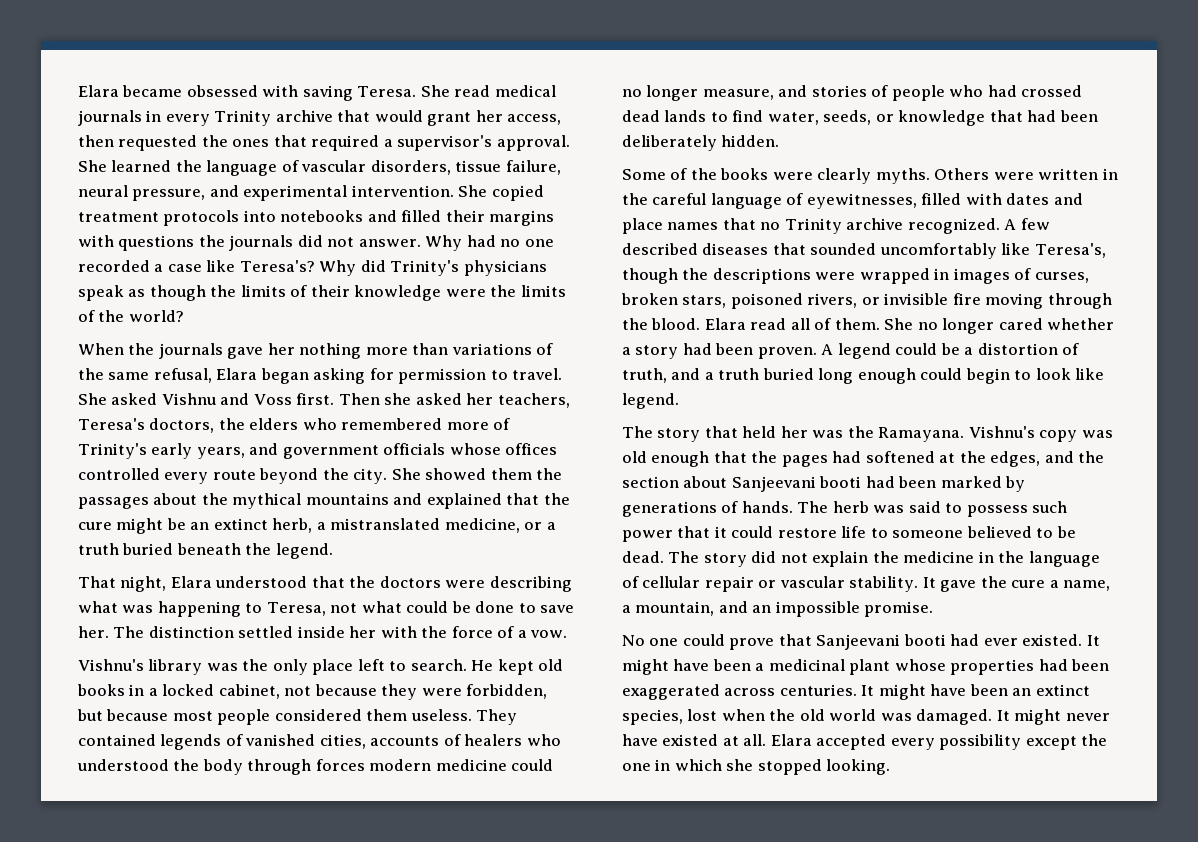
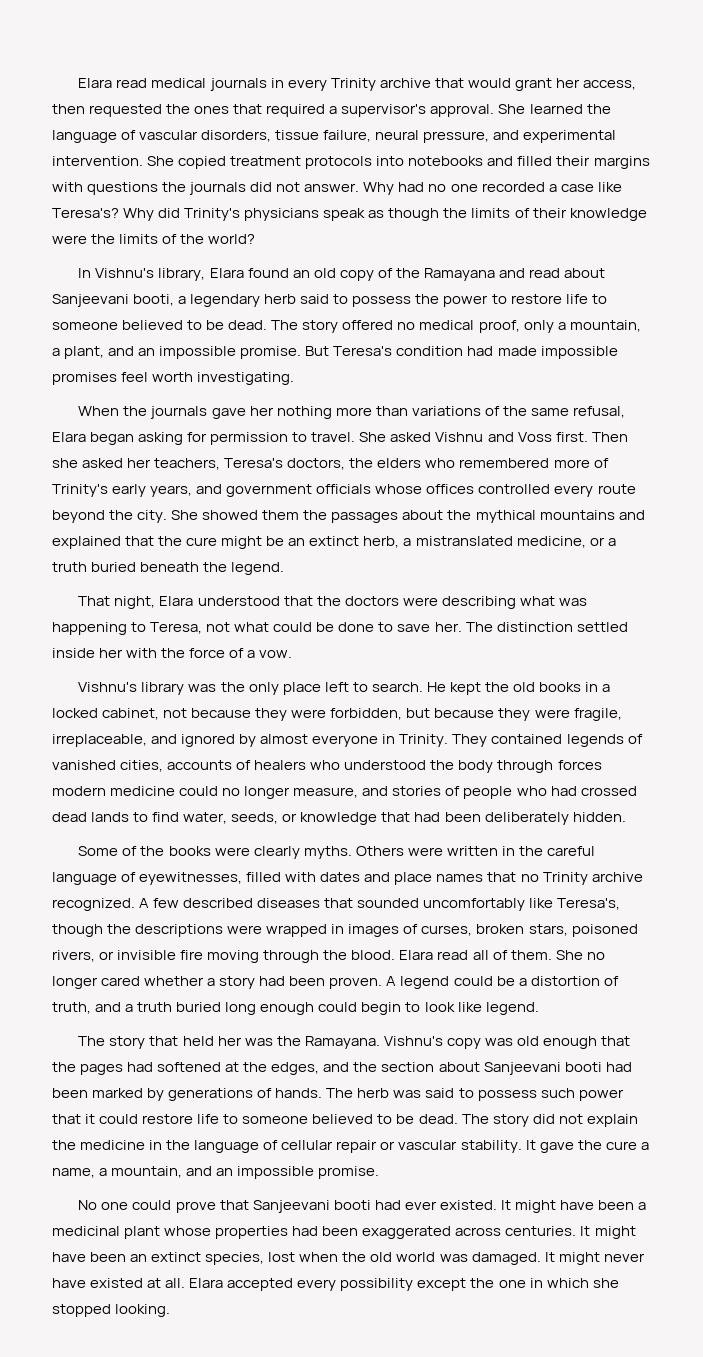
[78,85,450,101] Elara became obsessed with saving Teresa. She -> [78,78,113,88] Elara
(184, 316) none -> [78,268,606,281] [52,294,607,307] [52,320,641,333] [52,346,618,359] [52,372,295,385] // In Vishnu's library, Elara found an old copy of the Ramayana and read about Sanjeevani booti, a legendary herb said to possess the power to restore life to someone believed to be dead. The story offered no medical proof, only a mountain, a plant, and an impossible promise. But Teresa's condition had made impossible promises feel worth investigating.
(534, 667) none -> [484,682,509,692] the
[172,709,472,725] most people considered them useless. -> [498,708,622,721] [52,734,449,747] they were fragile, irreplaceable, and ignored by almost everyone in Trinity.

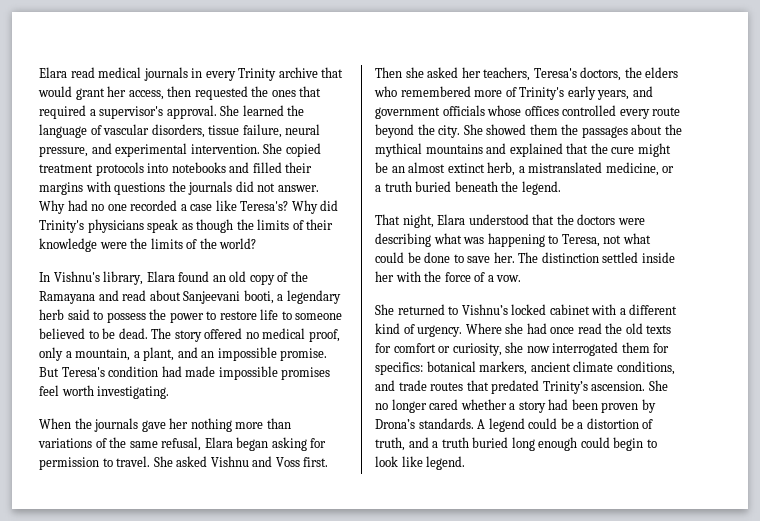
(306, 542) none -> [408,162,446,173] almost
[78,682,611,695] [52,708,622,721] [52,734,643,747] [52,760,602,773] [52,786,637,799] [52,812,626,825] [78,846,595,859] [52,872,643,885] [52,898,621,911] [52,924,638,937] [52,950,552,963] Vishnu's library was the only place left to search. He kept the old books in a locked cabinet, not because they were forbidden, but because they were fragile, irreplaceable, and ignored by almost everyone in Trinity. They contained legends of vanished cities, accounts of healers who understood the body through forces modern medicine could no longer measure, and stories of people who had crossed dead lands to find water, seeds, or knowledge that had been deliberately hidden. // Some of the books were clearly myths. Others were written in the careful language of eyewitnesses, filled with dates and place names that no Trinity archive recognized. A few described diseases that sounded uncomfortably like Teresa's, though the descriptions were wrapped in images of curses, broken stars, poisoned rivers, or invisible fire moving through the blood. Elara read all of them. -> [375,304,678,315] [375,323,672,337] [375,342,670,356] [375,361,675,375] [375,380,646,394] She returned to Vishnu’s locked cabinet with a different kind of urgency. Where she had once read the old texts for comfort or curiosity, she now interrogated them for specifics: botanical markers, ancient climate conditions, and trade routes that predated Trinity’s ascension.
[329,977,383,989] proven. -> [601,399,656,413] [375,418,474,429] proven by Drona’s standards.
[78,1036,631,1049] [52,1062,632,1075] [52,1088,624,1101] [52,1114,638,1127] [52,1140,649,1153] [52,1166,380,1179] [78,1200,647,1213] [52,1226,636,1239] [52,1252,645,1265] [52,1278,619,1291] [52,1304,171,1317] // The story that held her was the Ramayana. Vishnu's copy was old enough that the pages had softened at the edges, and the section about Sanjeevani booti had been marked by generations of hands. The herb was said to possess such power that it could restore life to someone believed to be dead. The story did not explain the medicine in the language of cellular repair or vascular stability. It gave the cure a name, a mountain, and an impossible promise. // No one could prove that Sanjeevani booti had ever existed. It might have been a medicinal plant whose properties had been exaggerated across centuries. It might have been an extinct species, lost when the old world was damaged. It might never have existed at all. Elara accepted every possibility except the one in which she stopped looking. -> (466, 463) none

